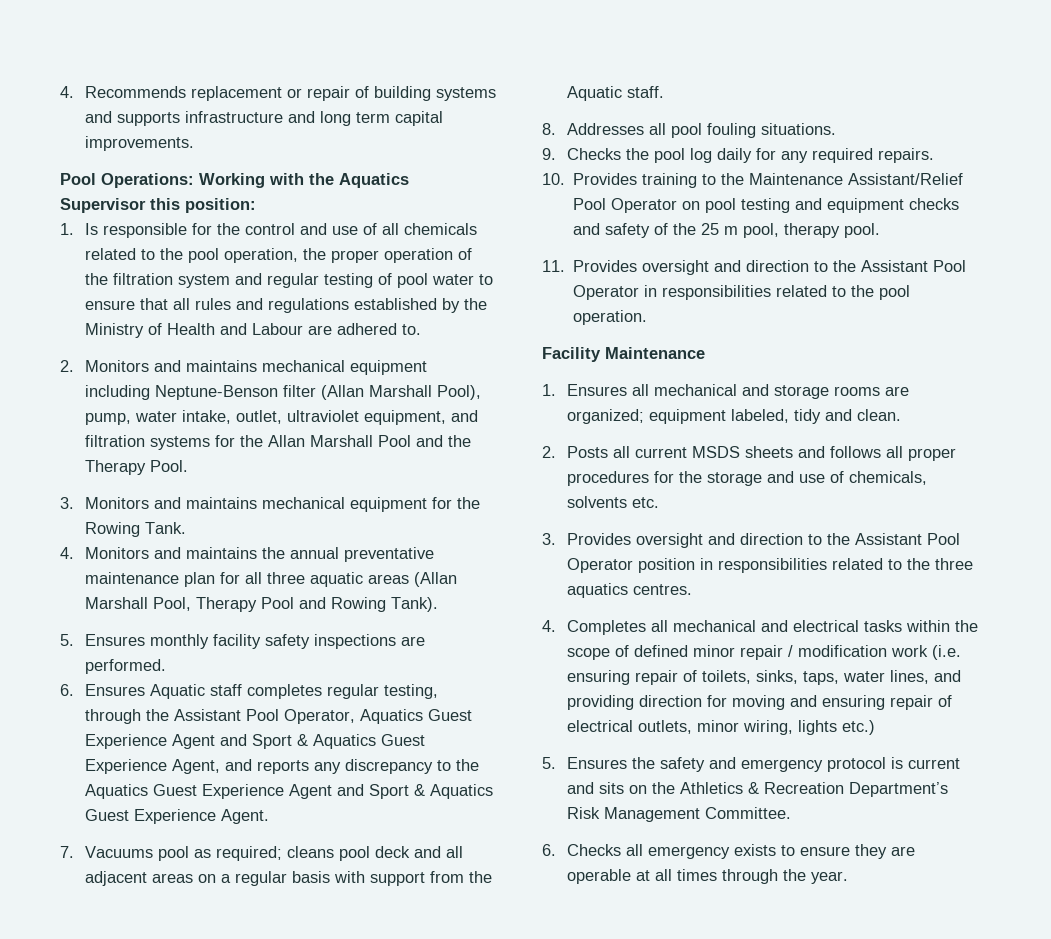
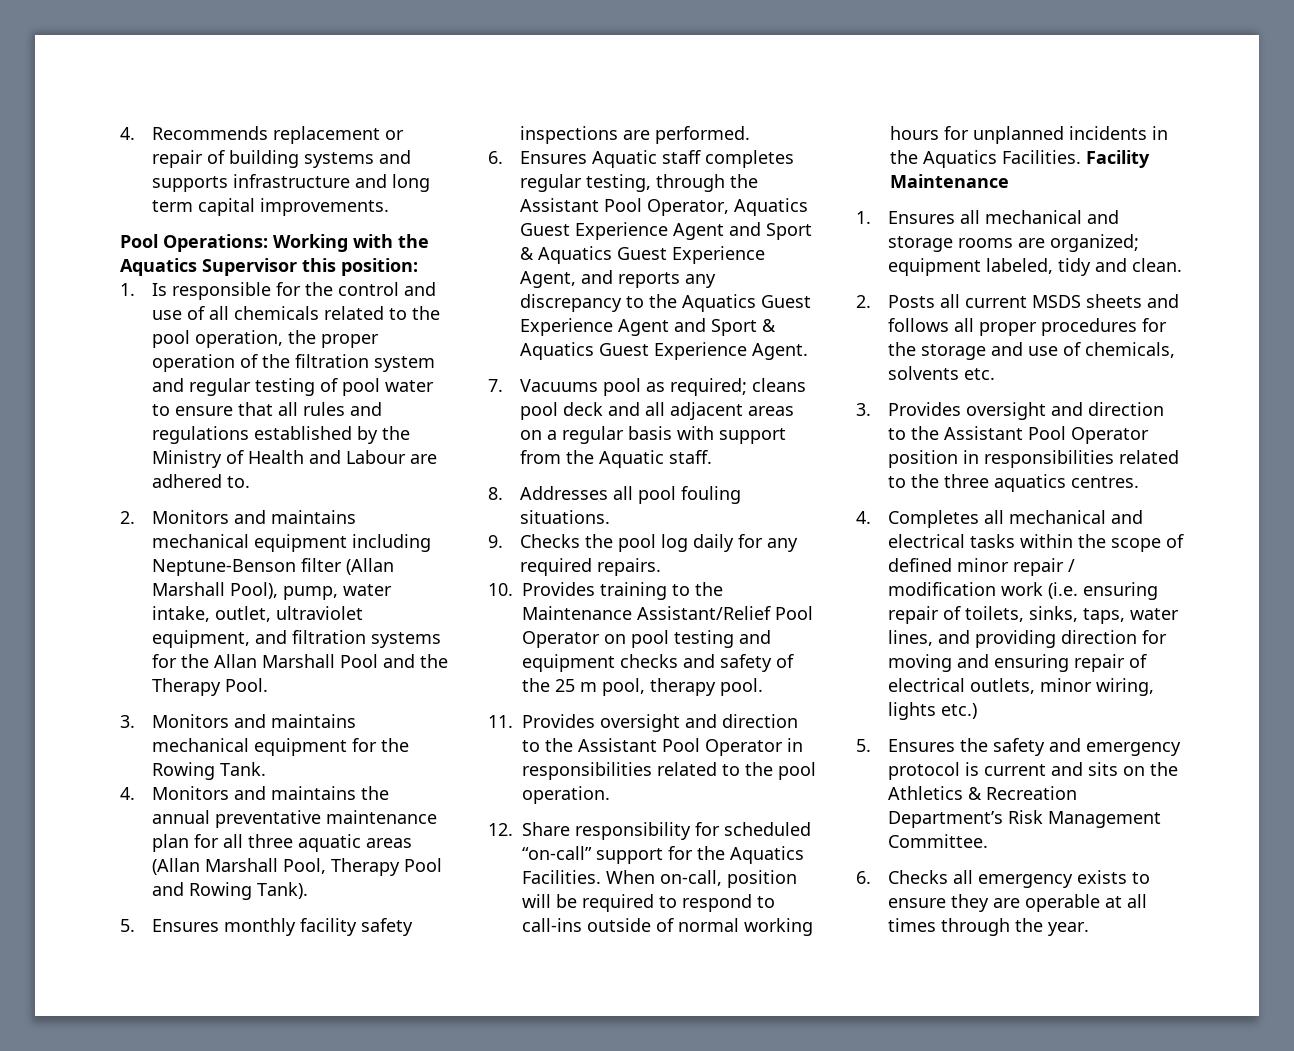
(648, 317) none -> [488,822,811,840] [522,846,804,864] [522,870,797,888] [522,894,775,912] [522,918,813,936] [890,126,1168,144] [890,150,1081,168] 12. Share responsibility for scheduled “on-call” support for the Aquatics Facilities. When on-call, position will be required to respond to call-ins outside of normal working hours for unplanned incidents in the Aquatics Facilities.

